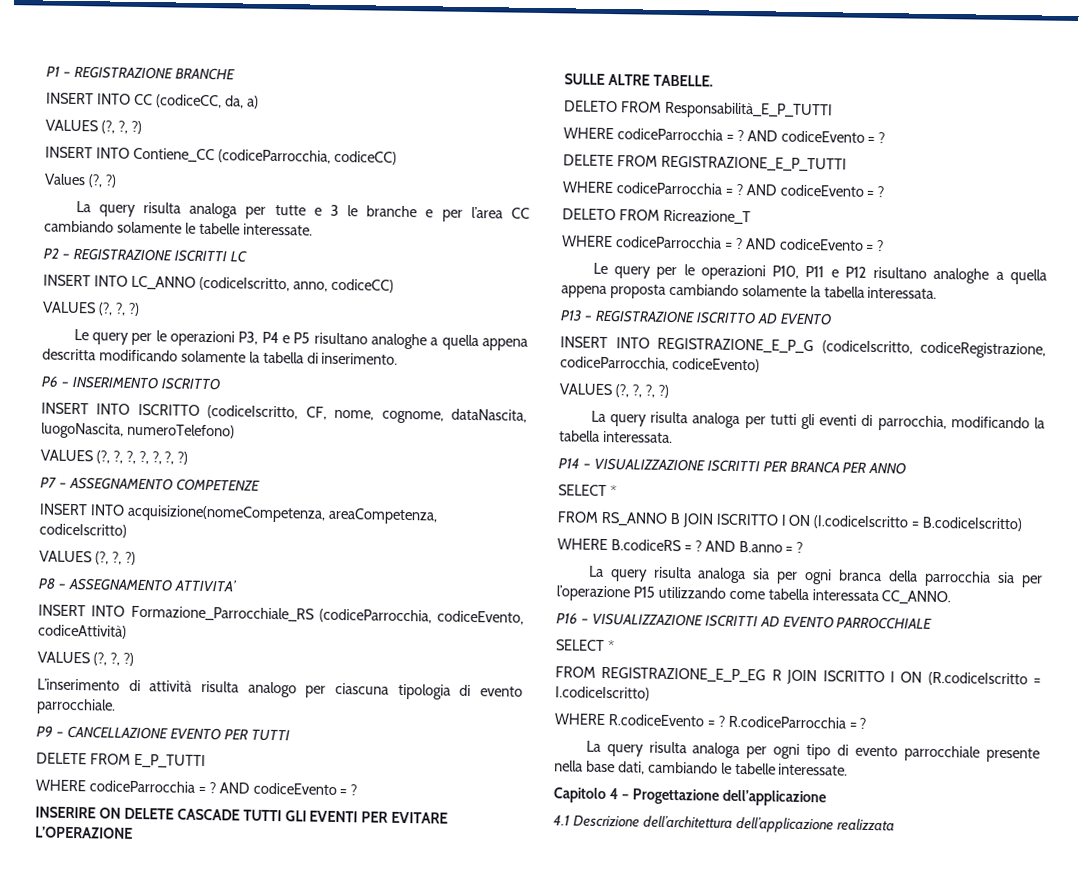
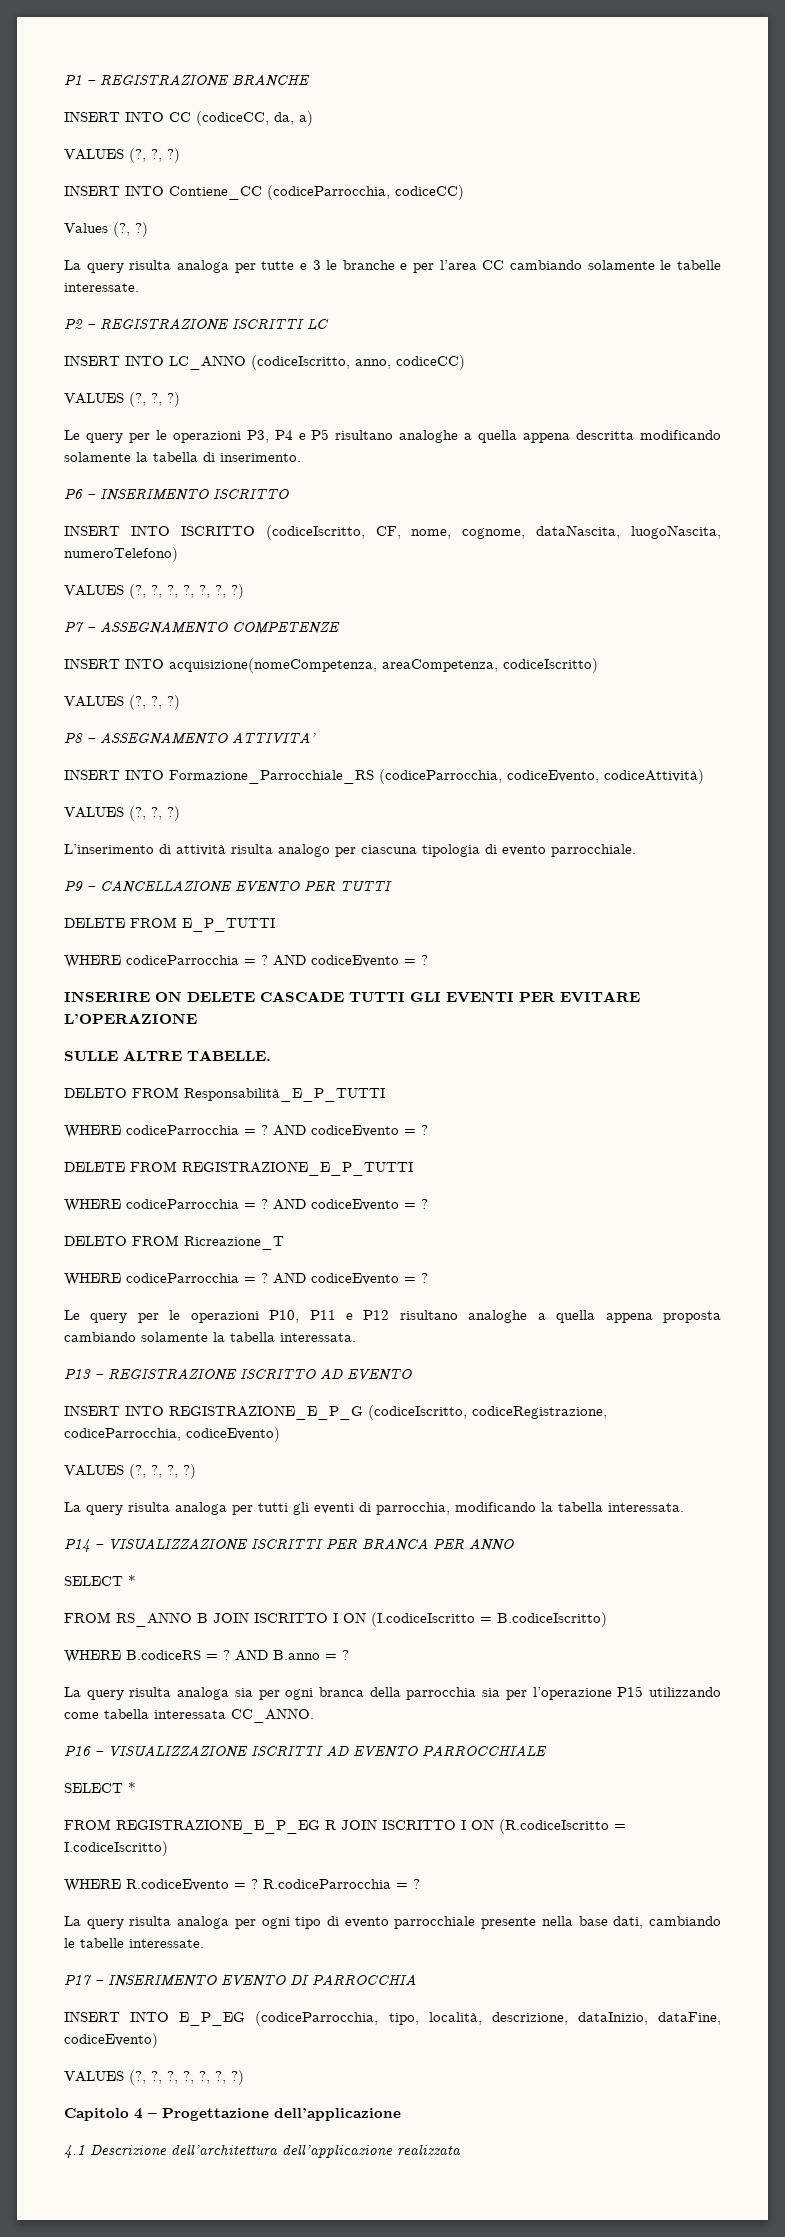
(849, 769) none -> [64,1974,416,1987] [64,2011,721,2026] [64,2033,158,2048] [64,2070,244,2085] // P17 – INSERIMENTO EVENTO DI PARROCCHIA // INSERT INTO E_P_EG (codiceParrocchia, tipo, località, descrizione, dataInizio, dataFine, codiceEvento) // VALUES (?, ?, ?, ?, ?, ?, ?)

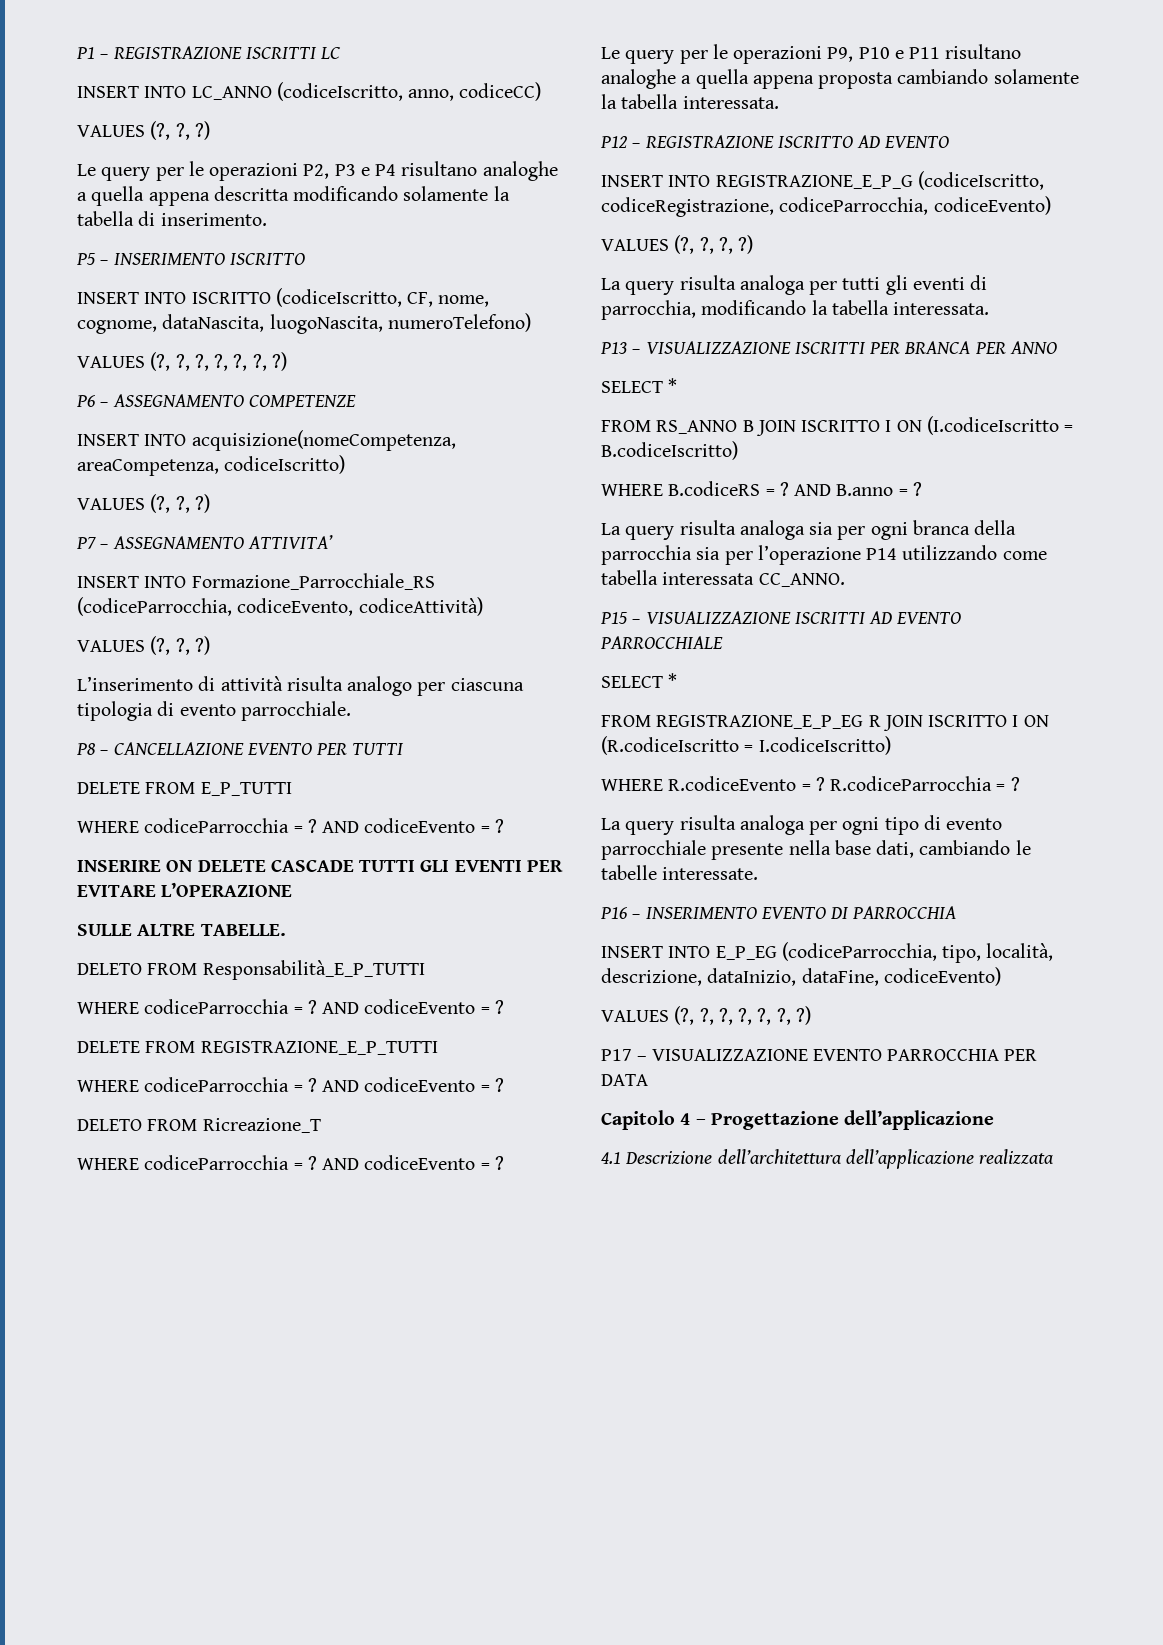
[232,74,310,87] [64,111,313,126] [64,148,180,163] [64,185,464,200] [64,222,148,237] [64,260,721,273] [64,283,139,292] [64,318,229,331] BRANCHE // INSERT INTO CC (codiceCC, da, a) // VALUES (?, ?, ?) // INSERT INTO Contiene_CC (codiceParrocchia, codiceCC) // Values (?, ?) // La query risulta analoga per tutte e 3 le branche e per l’area CC cambiando solamente le tabelle interessate. // P2 – REGISTRAZIONE -> (242, 52) none
[246,429,330,443] P3, P4 e P5 -> [303,164,397,179] P2, P3 e P4
[64,488,83,499] P6 -> [76,253,96,265] P5
[64,621,84,632] P7 -> [76,395,96,407] P6
[64,732,83,743] P8 -> [76,537,96,549] P7
[64,880,83,891] P9 -> [76,743,95,755] P8
[269,1310,390,1323] P10, P11 e P12 -> [827,47,941,62] P9, P10 e P11
[64,1368,91,1379] P13 -> [600,136,627,148] P12
[64,1538,90,1552] P14 -> [600,342,627,354] P13
[617,1686,644,1697] P15 -> [866,548,898,560] P14
[64,1745,91,1756] P16 -> [600,612,628,624] P15
[64,1974,92,1985] P17 -> [600,907,628,919] P16
(244, 2077) none -> [601,1049,1038,1061] [601,1074,648,1086] // P17 – VISUALIZZAZIONE EVENTO PARROCCHIA PER DATA

